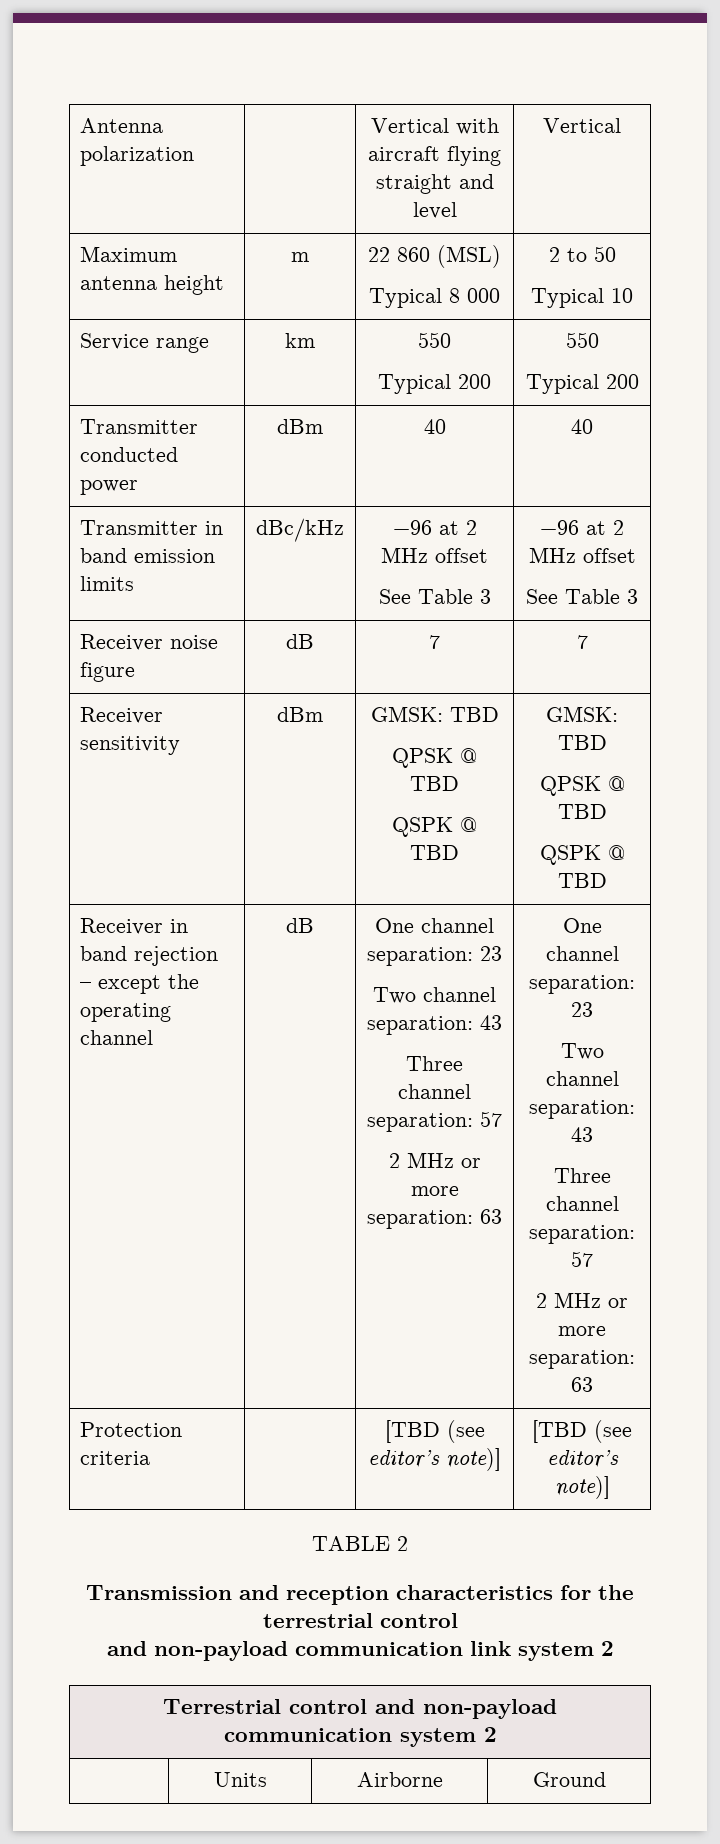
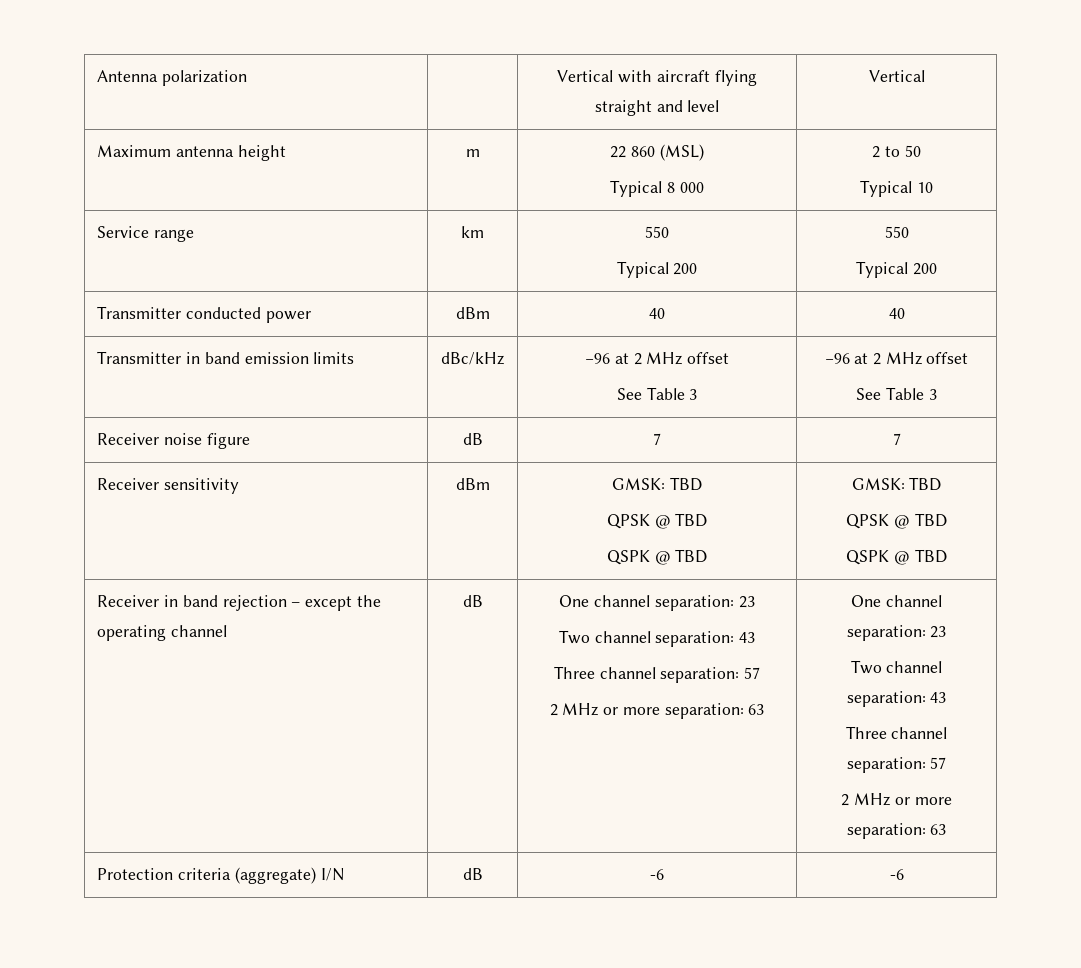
[384,1420,485,1443] [368,1448,501,1471] [532,1420,632,1443] [546,1450,619,1468] [554,1476,610,1499] [312,1536,408,1551] [86,1585,634,1605] [262,1613,458,1628] [106,1641,614,1661] [163,1699,557,1719] [223,1727,497,1747] [213,1772,267,1787] [356,1772,443,1787] [532,1772,606,1787] | | [TBD (see editor’s note)] | [TBD (see editor’s note)] // TABLE 2 // Transmission and reception characteristics for the terrestrial control // and non-payload communication link system 2 // Terrestrial control and non-payload communication system 2 // | Units | Airborne | Ground -> [234,867,345,884] [462,868,483,880] [650,869,664,880] [889,869,904,880] (aggregate) I/N | dB | -6 | -6

